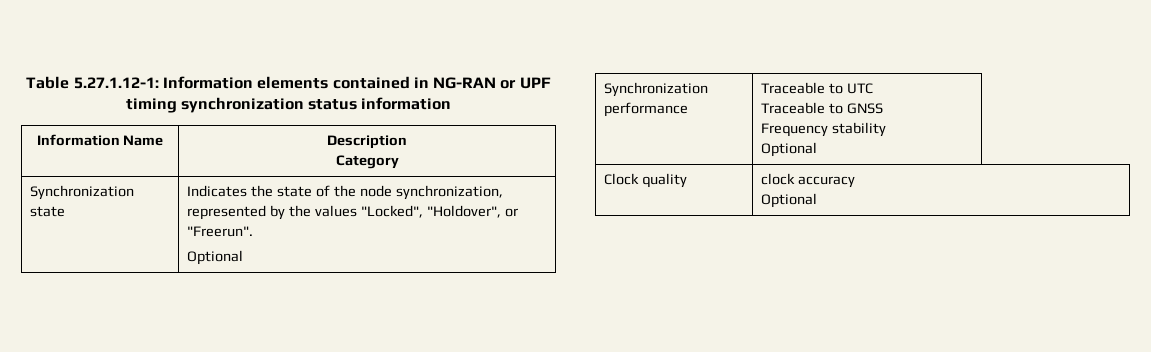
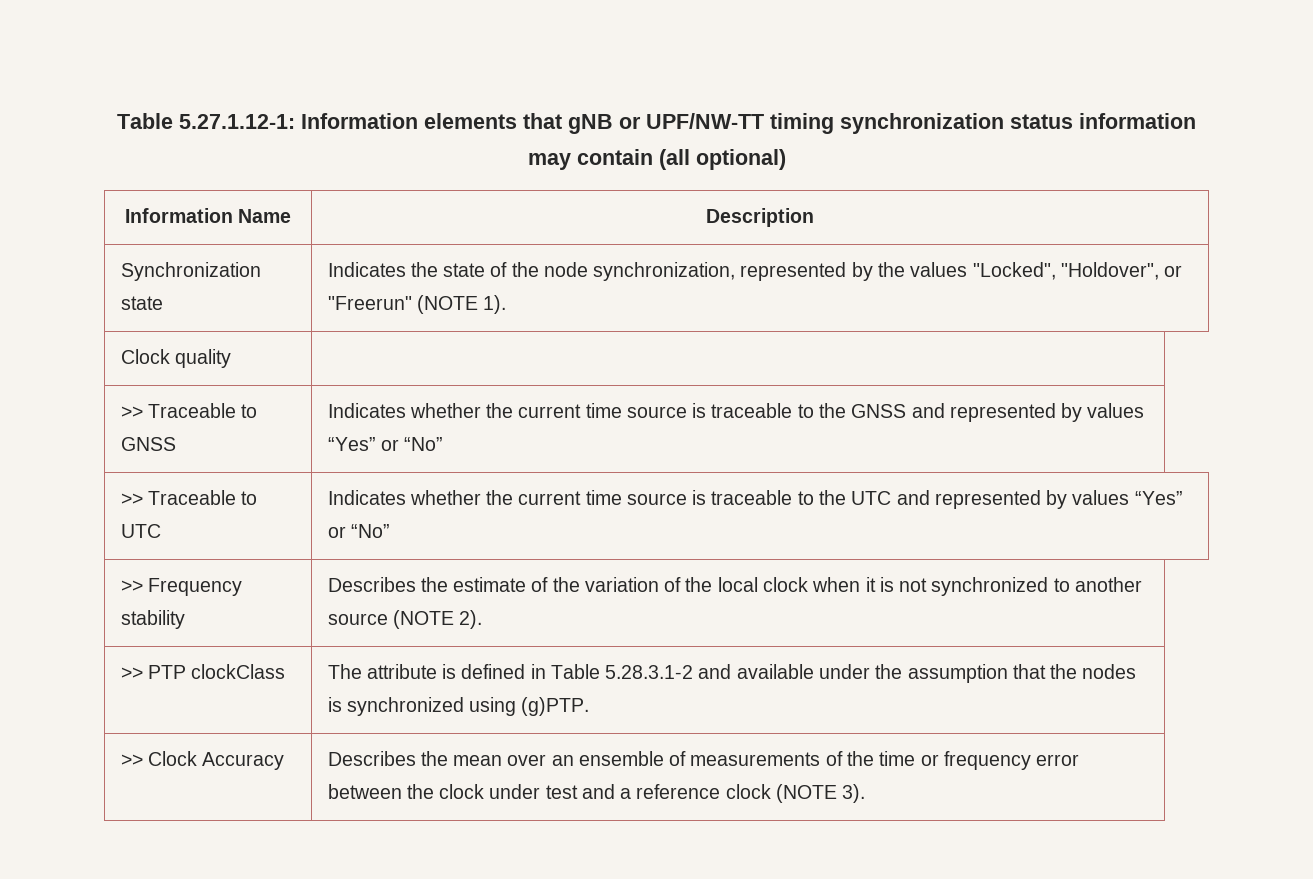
[332,76,551,89] contained in NG-RAN or UPF -> [523,113,764,134] that gNB or UPF/NW-TT
(452, 103) none -> [527,149,786,170] may contain (all optional)
[335,155,399,169] // Category -> (814, 217) none
[187,226,254,237] [187,250,244,265] [604,82,709,97] [604,102,689,117] [761,82,874,94] [761,102,884,114] [761,122,887,137] [761,142,818,157] [604,173,688,188] [761,173,856,188] [761,193,818,208] "Freerun". // Optional // Synchronization performance | Traceable to UTC // Traceable to GNSS // Frequency stability // Optional // Clock quality | clock accuracy // Optional -> [327,295,507,314] [120,349,231,368] [120,403,258,418] [120,437,176,451] [327,403,1145,422] [327,437,444,451] [120,490,258,505] [120,524,161,538] [327,490,1183,509] [327,524,390,538] [120,578,242,596] [120,610,185,629] [327,577,1142,596] [327,610,483,629] [120,664,286,679] [327,664,1137,683] [327,697,590,716] [120,751,285,770] [327,751,1080,770] [327,784,866,803] "Freerun" (NOTE 1). // Clock quality | // >> Traceable to GNSS | Indicates whether the current time source is traceable to the GNSS and represented by values “Yes” or “No” // >> Traceable to UTC | Indicates whether the current time source is traceable to the UTC and represented by values “Yes” or “No” // >> Frequency stability | Describes the estimate of the variation of the local clock when it is not synchronized to another source (NOTE 2). // >> PTP clockClass | The attribute is defined in Table 5.28.3.1-2 and available under the assumption that the nodes is synchronized using (g)PTP. // >> Clock Accuracy | Describes the mean over an ensemble of measurements of the time or frequency error between the clock under test and a reference clock (NOTE 3).

